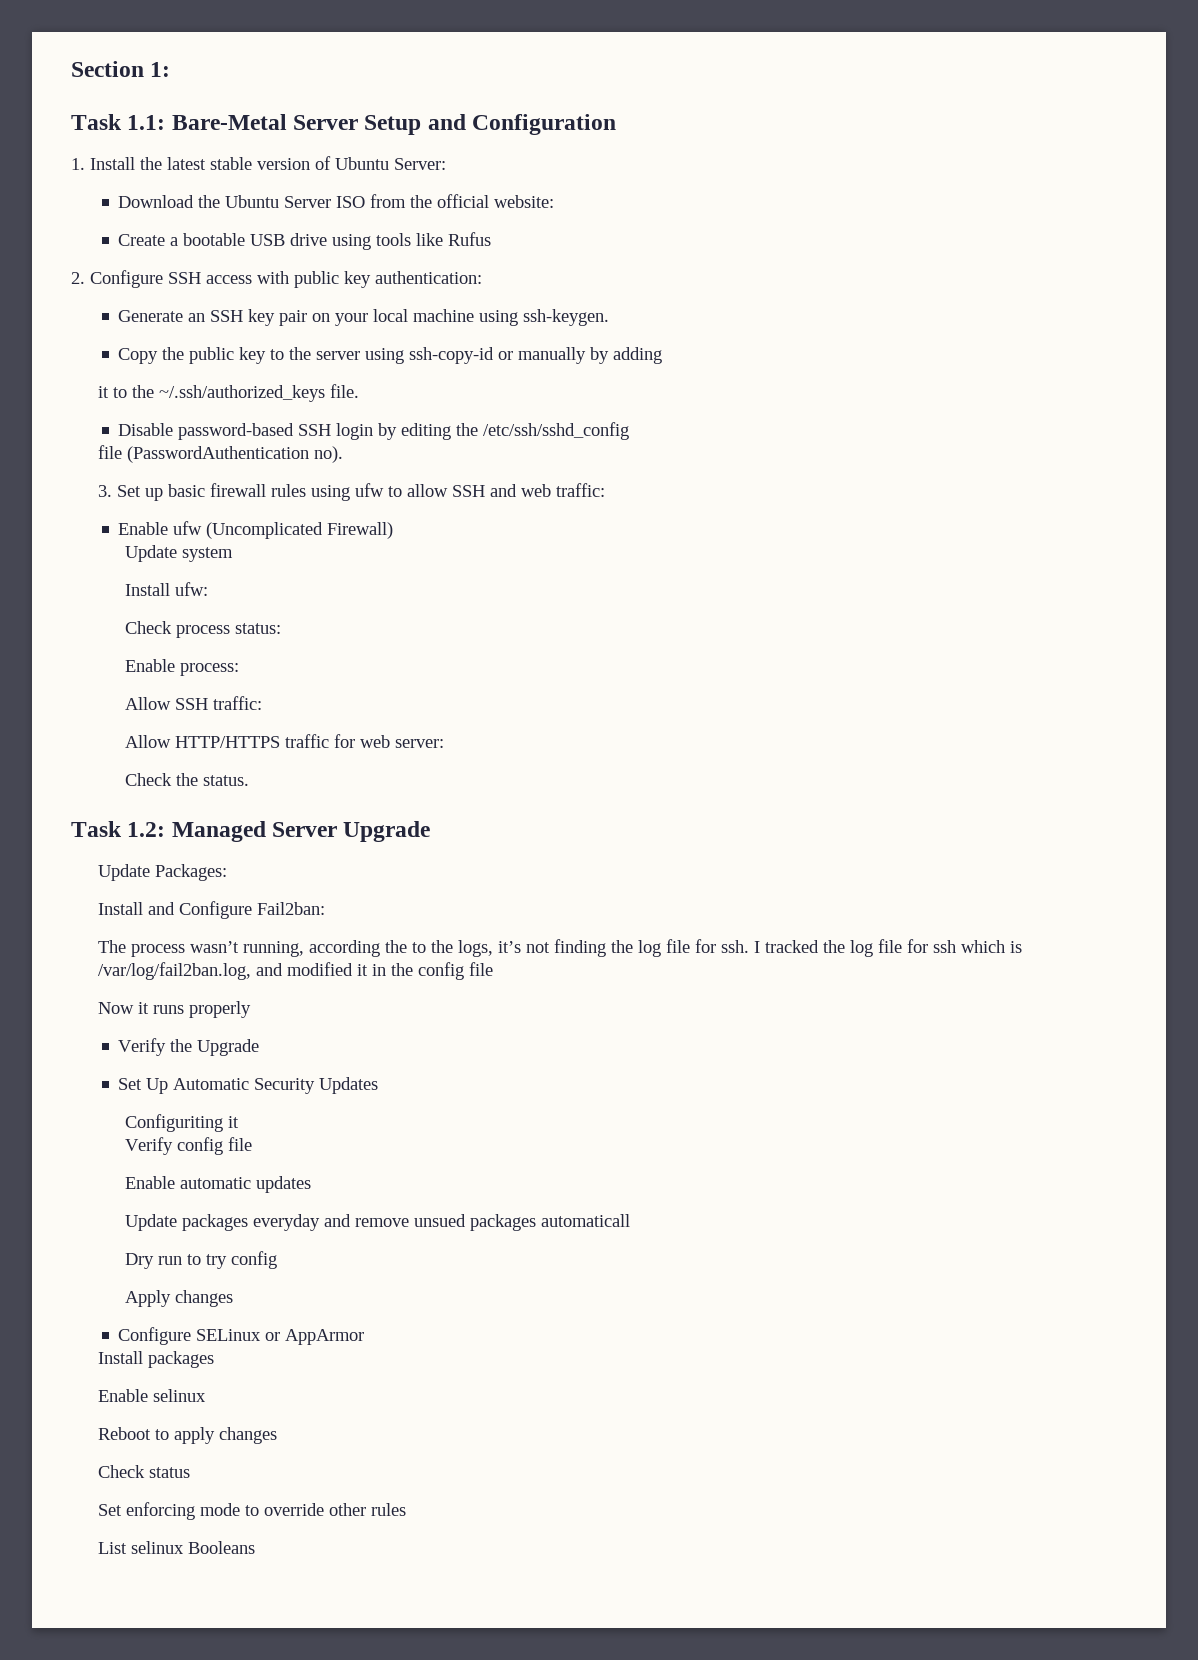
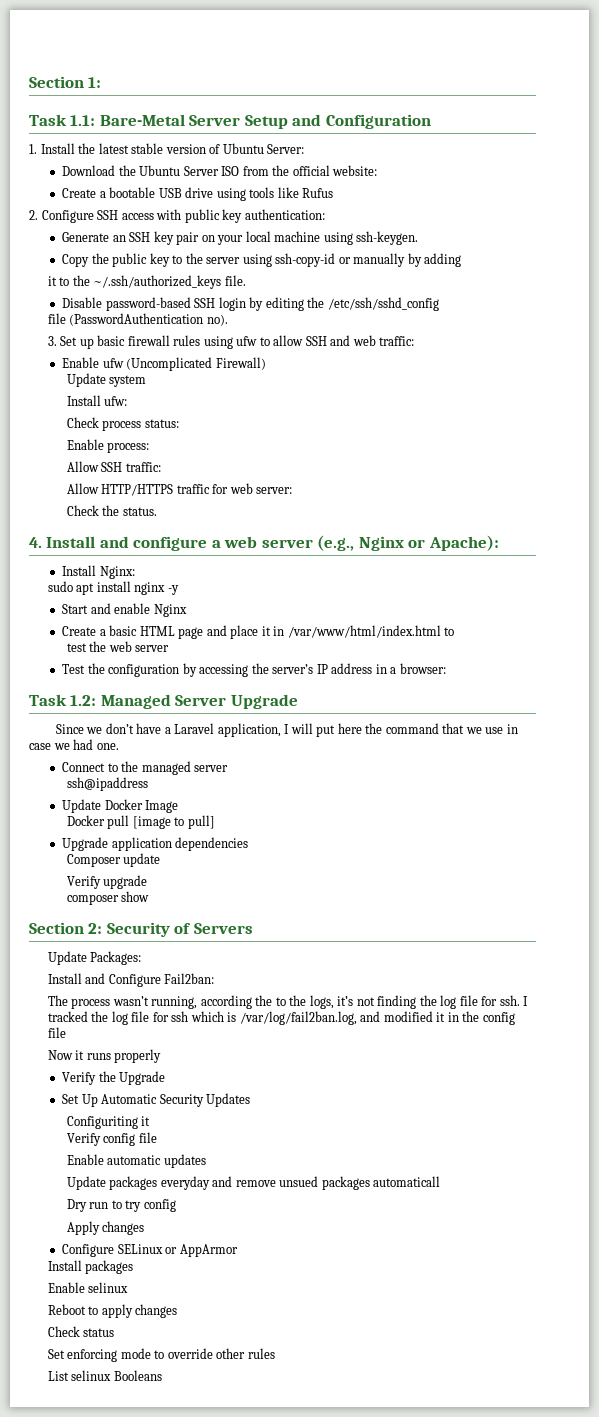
(249, 780) none -> [29,535,499,551] [62,565,135,579] [47,581,179,595] [62,603,187,617] [62,625,455,639] [66,641,170,652] [62,663,446,677] // 4. Install and configure a web server (e.g., Nginx or Apache): // Install Nginx: // sudo apt install nginx -y // Start and enable Nginx // Create a basic HTML page and place it in /var/www/html/index.html to // test the web server // Test the configuration by accessing the server’s IP address in a browser:
(431, 831) none -> [55,723,518,737] [29,739,119,750] [62,761,229,775] [66,777,148,791] [62,799,179,813] [66,815,215,829] [62,837,249,851] [66,853,161,867] [66,875,148,889] [66,891,150,905] [29,922,253,937] // Since we don’t have a Laravel application, I will put here the command that we use in case we had one. // Connect to the managed server // ssh@ipaddress // Update Docker Image // Docker pull [image to pull] // Upgrade application dependencies // Composer update // Verify upgrade // composer show // Section 2: Security of Servers

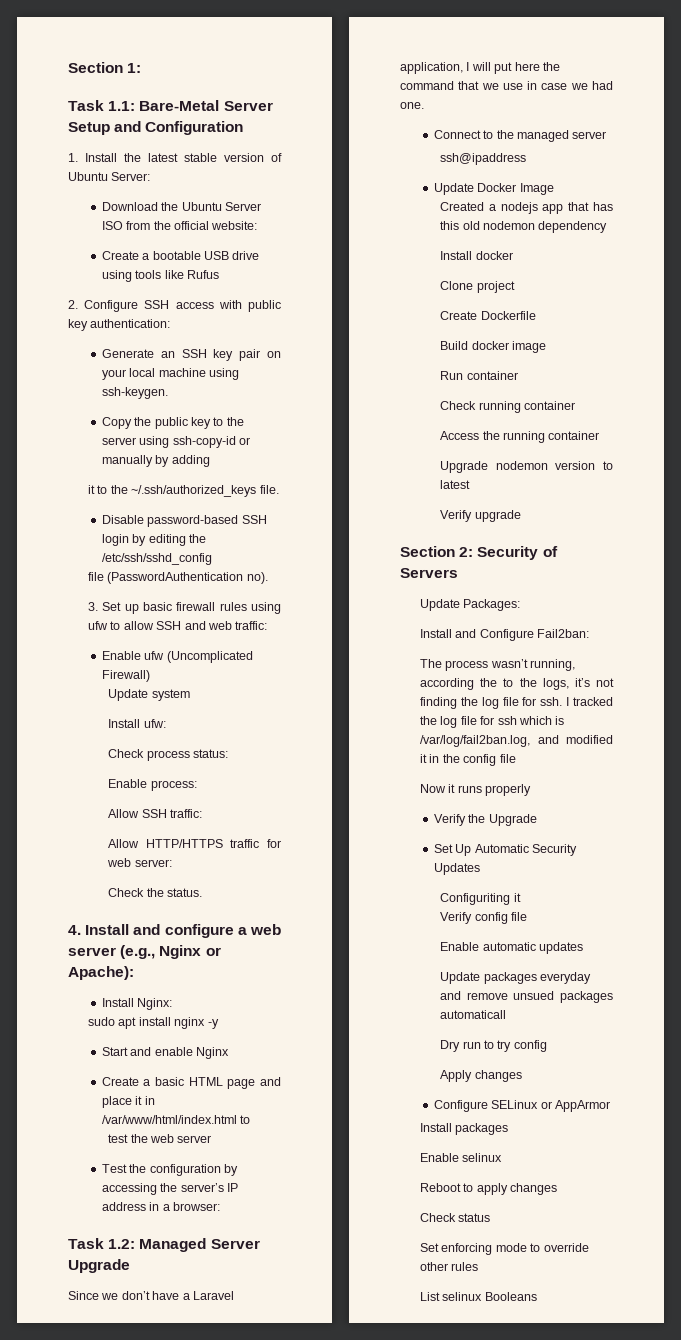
[66,815,215,829] [62,837,249,851] [66,853,161,867] Docker pull [image to pull] // Upgrade application dependencies // Composer update -> [440,202,613,214] [440,221,608,233] [440,251,513,260] [440,281,515,293] [440,311,536,320] [440,341,546,353] [440,371,518,380] [440,401,575,413] [440,431,600,443] [440,461,613,473] [440,480,471,489] Created a nodejs app that has this old nodemon dependency // Install docker // Clone project // Create Dockerfile // Build docker image // Run container // Check running container // Access the running container // Upgrade nodemon version to latest
[66,891,150,905] // composer show -> (521, 516) none

